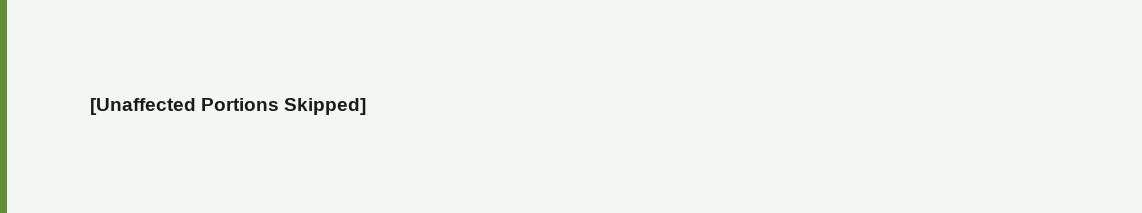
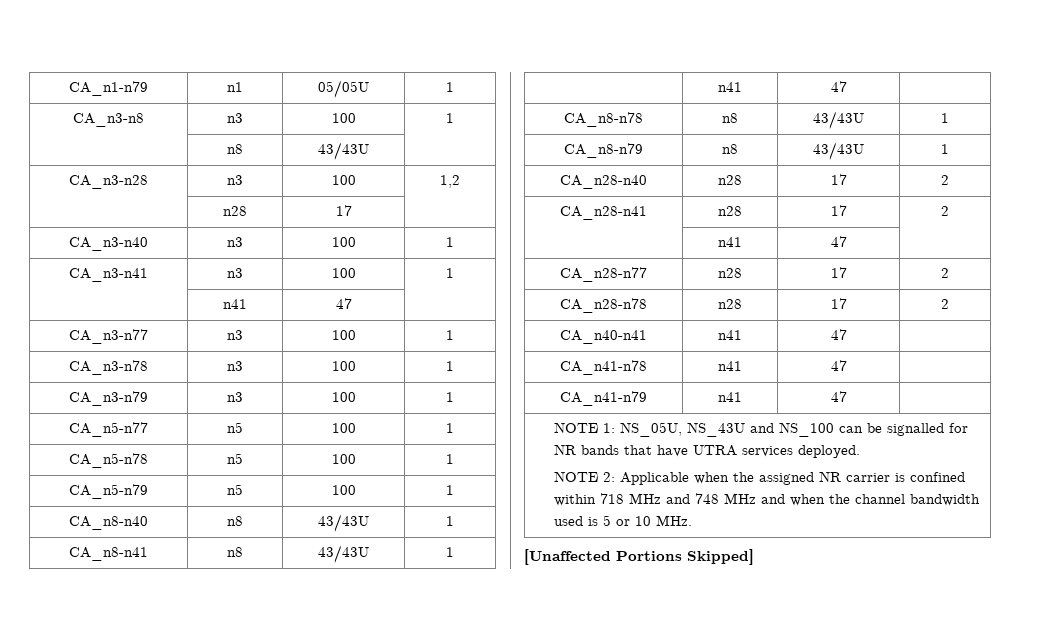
(90, 106) none -> [69,81,148,96] [226,82,243,92] [318,80,369,98] [446,82,454,92] [73,113,144,127] [226,113,243,123] [331,113,356,123] [446,113,454,123] [226,144,243,154] [318,142,369,160] [69,175,148,189] [226,175,243,185] [331,175,356,185] [440,175,460,188] [222,206,247,216] [335,205,352,216] [69,237,148,251] [226,237,243,247] [331,237,356,247] [446,237,454,247] [69,268,148,282] [226,268,243,278] [331,268,356,278] [446,268,454,278] [222,299,247,309] [335,298,352,309] [69,329,148,344] [226,330,243,340] [331,330,356,340] [446,330,454,340] [69,360,148,375] [226,361,243,371] [331,361,356,371] [446,361,454,371] [69,391,148,406] [226,392,243,402] [331,392,356,402] [446,392,454,402] [69,422,148,437] [226,422,243,433] [331,423,356,433] [446,423,454,433] [69,453,148,468] [226,453,243,464] [331,454,356,464] [446,454,454,464] [69,484,148,499] [226,484,243,495] [331,485,356,495] [446,485,454,495] [69,516,148,530] [226,516,243,526] [318,514,369,532] [446,516,454,526] [69,547,148,561] [226,547,243,557] [318,545,369,563] [446,547,454,557] [718,82,742,92] [830,81,847,92] [564,112,643,127] [722,113,738,123] [813,111,864,129] [941,113,949,123] [564,143,643,158] [722,144,738,154] [813,142,864,160] [941,144,949,154] [560,175,647,189] [718,175,742,185] [830,174,847,185] [941,175,949,185] [560,206,647,220] [718,206,742,216] [830,205,847,216] [941,206,949,216] [718,237,742,247] [830,236,847,247] [560,267,647,282] [718,268,742,278] [830,267,847,278] [941,268,949,278] [560,298,647,313] [718,299,742,309] [830,298,847,309] [941,299,949,309] [560,330,647,344] [718,330,742,340] [830,329,847,340] [560,360,647,375] [718,361,742,371] [830,360,847,371] [560,391,647,406] [718,392,742,402] [830,391,847,402] [554,422,969,437] [554,444,861,458] [554,471,966,485] [554,493,981,506] [554,515,693,526] CA_n1-n79 | n1 | 05/05U | 1 // CA_n3-n8 | n3 | 100 | 1 // | n8 | 43/43U | // CA_n3-n28 | n3 | 100 | 1,2 // | n28 | 17 | // CA_n3-n40 | n3 | 100 | 1 // CA_n3-n41 | n3 | 100 | 1 // | n41 | 47 | // CA_n3-n77 | n3 | 100 | 1 // CA_n3-n78 | n3 | 100 | 1 // CA_n3-n79 | n3 | 100 | 1 // CA_n5-n77 | n5 | 100 | 1 // CA_n5-n78 | n5 | 100 | 1 // CA_n5-n79 | n5 | 100 | 1 // CA_n8-n40 | n8 | 43/43U | 1 // CA_n8-n41 | n8 | 43/43U | 1 // | n41 | 47 | // CA_n8-n78 | n8 | 43/43U | 1 // CA_n8-n79 | n8 | 43/43U | 1 // CA_n28-n40 | n28 | 17 | 2 // CA_n28-n41 | n28 | 17 | 2 // | n41 | 47 | // CA_n28-n77 | n28 | 17 | 2 // CA_n28-n78 | n28 | 17 | 2 // CA_n40-n41 | n41 | 47 | // CA_n41-n78 | n41 | 47 | // CA_n41-n79 | n41 | 47 | // NOTE 1: NS_05U, NS_43U and NS_100 can be signalled for NR bands that have UTRA services deployed. // NOTE 2: Applicable when the assigned NR carrier is confined within 718 MHz and 748 MHz and when the channel bandwidth used is 5 or 10 MHz. //

